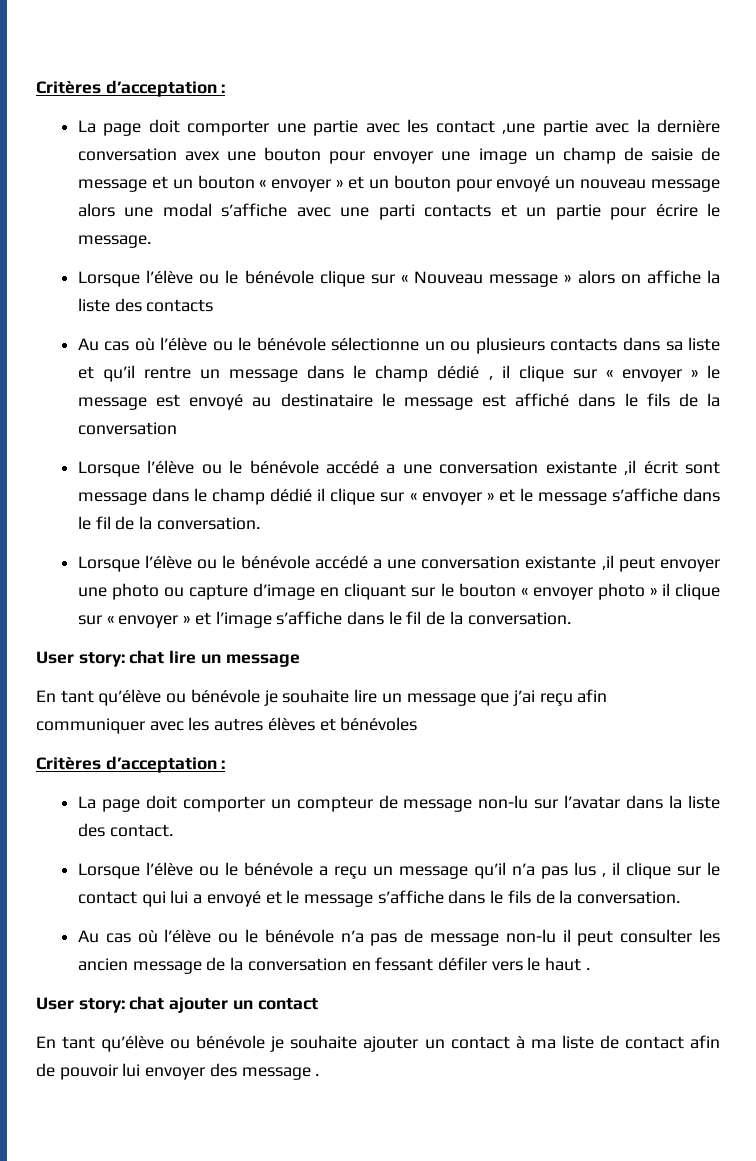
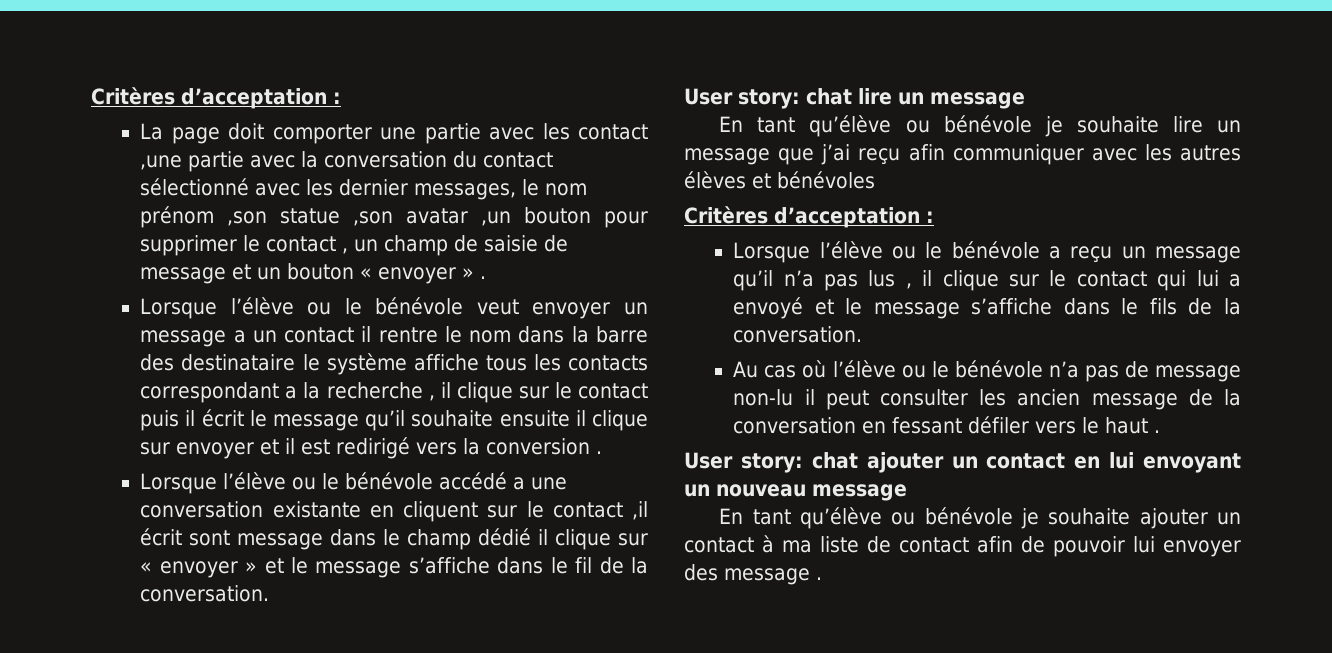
[657,119,721,133] [77,147,527,164] dernière conversation avex une bouton pour envoyer une image -> [324,151,554,168] [140,178,588,200] [140,206,648,228] [140,235,349,256] conversation du contact sélectionné avec les dernier messages, le nom prénom ,son statue ,son avatar ,un bouton pour supprimer le contact ,
[347,175,721,192] [77,203,721,220] [77,235,151,248] [77,270,721,287] [77,298,214,312] [77,337,721,354] [77,365,721,382] [77,393,720,410] [77,422,177,435] et un bouton pour envoyé un nouveau message alors une modal s’affiche avec une parti contacts et un partie pour écrire le message. // Lorsque l’élève ou le bénévole clique sur « Nouveau message » alors on affiche la liste des contacts // Au cas où l’élève ou le bénévole sélectionne un ou plusieurs contacts dans sa liste et qu’il rentre un message dans le champ dédié , il clique sur « envoyer » le message est envoyé au destinataire le message est affiché dans le fils de la conversation -> [480,276,487,279] [140,297,648,319] [140,326,648,347] [140,353,648,375] [140,382,648,403] [140,409,648,431] [140,437,603,459] . // Lorsque l’élève ou le bénévole veut envoyer un message a un contact il rentre le nom dans la barre des destinataire le système affiche tous les contacts correspondant a la recherche , il clique sur le contact puis il écrit le message qu’il souhaite ensuite il clique sur envoyer et il est redirigé vers la conversion .
(617, 467) none -> [369,501,623,522] en cliquent sur le contact
[77,555,720,572] [77,583,720,600] [77,611,571,628] // Lorsque l’élève ou le bénévole accédé a une conversation existante ,il peut envoyer une photo ou capture d’image en cliquant sur le bouton « envoyer photo » il clique sur « envoyer » et l’image s’affiche dans le fil de la conversation. -> (270, 593) none
[77,795,721,812] [77,823,173,837] // La page doit comporter un compteur de message non-lu sur l’avatar dans la liste des contact. -> (934, 217) none
(318, 1004) none -> [1074,452,1241,473] [684,484,907,501] en lui envoyant un nouveau message

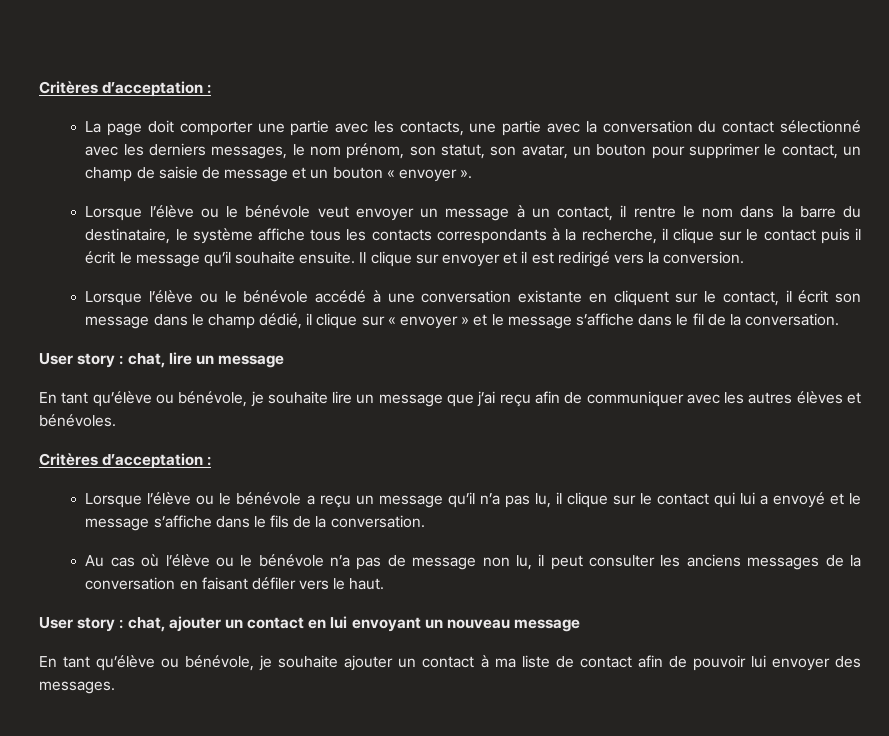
[578,124,648,140] [140,155,183,170] contact ,une -> [399,121,497,136] contacts, une
[339,179,409,196] dernier -> [149,143,207,156] derniers
[140,206,512,228] prénom ,son statue ,son avatar ,un -> [346,143,592,159] prénom, son statut, son avatar, un
[266,236,349,254] contact , -> [781,144,838,159] contact,
[462,268,487,279] » . -> [460,170,473,179] ».
[233,327,355,343] a un contact -> [516,205,614,221] à un contact,
[140,354,296,371] des destinataire -> [843,206,862,218] [85,228,171,244] du destinataire,
[140,382,435,403] correspondant a la recherche , -> [436,228,657,244] correspondants à la recherche,
[499,410,586,427] ensuite il -> [299,251,367,264] ensuite. Il
[486,438,603,455] conversion . -> [663,251,745,264] conversion.
[513,477,526,490] a -> [372,290,381,303] à
[552,501,648,520] [140,528,231,546] contact ,il écrit sont -> [722,290,862,306] contact, il écrit son
[478,528,532,546] dédié -> [259,313,303,329] dédié,
[738,88,852,109] story: chat -> [77,353,165,368] story : chat,
[943,115,1032,133] bénévole -> [178,391,248,407] bénévole,
(945, 152) none -> [564,392,583,404] de
[777,171,875,189] bénévoles -> [39,414,116,427] bénévoles.
[868,270,912,289] lus , -> [534,493,551,508] lu,
[733,389,794,406] non-lu -> [482,555,532,570] non lu,
[1017,389,1178,410] ancien message -> [686,554,820,570] anciens messages
[892,417,963,434] fessant -> [201,577,248,590] faisant
[1105,417,1161,434] [684,452,858,473] haut . // User story: chat -> [349,578,385,590] [39,617,165,632] haut. // User story : chat,
[924,507,1013,525] bénévole -> [185,655,255,671] bénévole,
[724,568,822,585] message . -> [39,681,115,694] messages.

